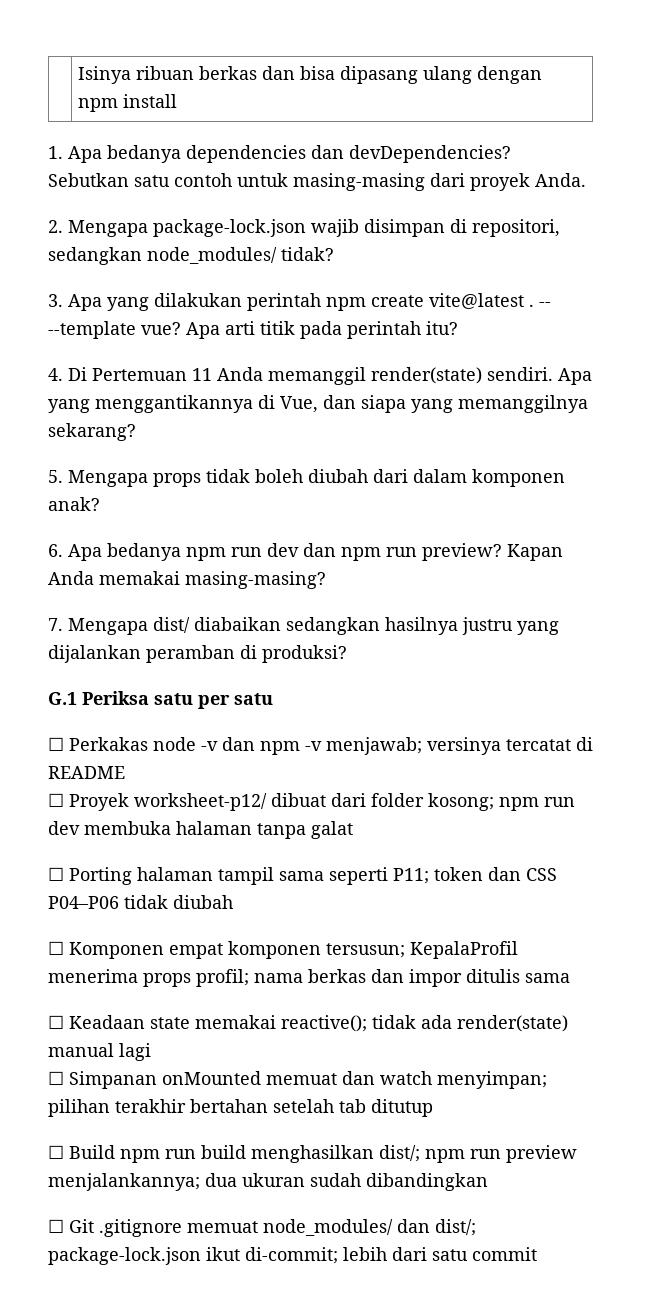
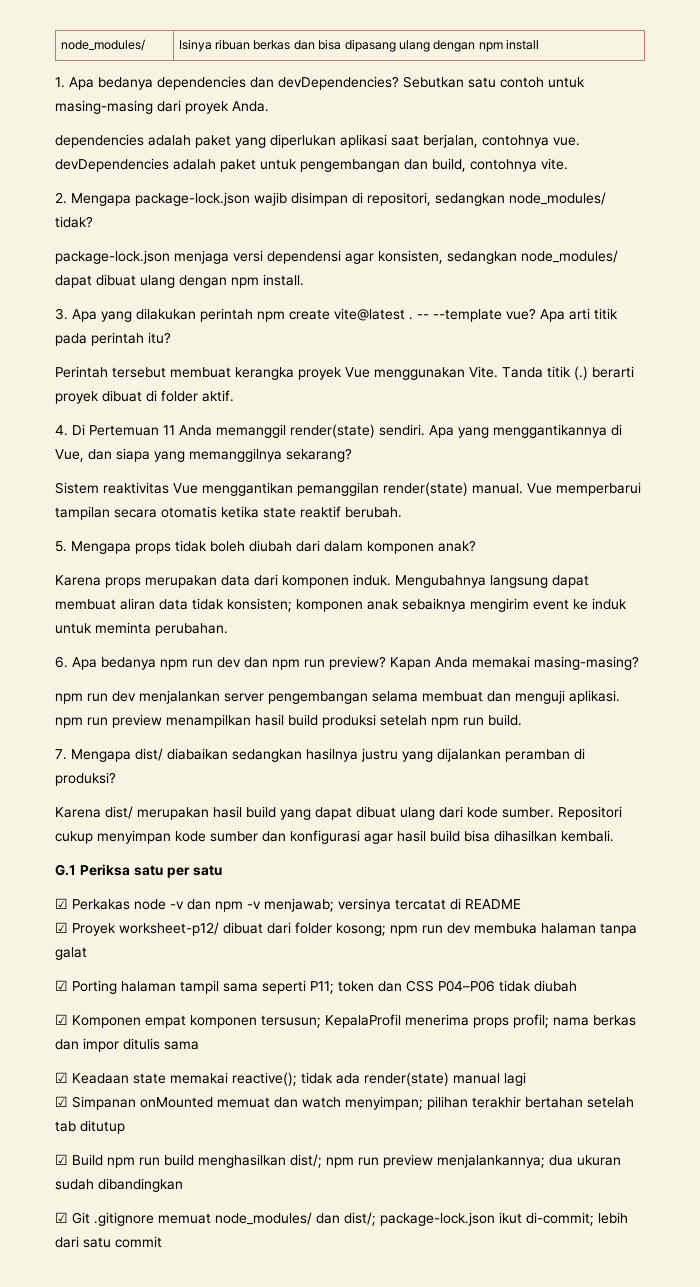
(78, 75) none -> [60,39,145,51] node_modules/
(586, 180) none -> [55,134,580,148] [55,158,568,172] // dependencies adalah paket yang diperlukan aplikasi saat berjalan, contohnya vue. devDependencies adalah paket untuk pengembangan dan build, contohnya vite.
(334, 254) none -> [55,250,618,264] [55,274,304,288] // package-lock.json menjaga versi dependensi agar konsisten, sedangkan node_modules/ dapat dibuat ulang dengan npm install.
(458, 328) none -> [55,366,634,380] [55,390,234,404] // Perintah tersebut membuat kerangka proyek Vue menggunakan Vite. Tanda titik (.) berarti proyek dibuat di folder aktif.
(136, 432) none -> [55,482,641,496] [55,506,402,520] // Sistem reaktivitas Vue menggantikan pemanggilan render(state) manual. Vue memperbarui tampilan secara otomatis ketika state reaktif berubah.
(100, 504) none -> [55,574,589,588] [55,598,627,612] [55,622,228,636] // Karena props merupakan data dari komponen induk. Mengubahnya langsung dapat membuat aliran data tidak konsisten; komponen anak sebaiknya mengirim event ke induk untuk meminta perubahan.
(326, 580) none -> [55,690,620,704] [55,714,522,728] // npm run dev menjalankan server pengembangan selama membuat dan menguji aplikasi. npm run preview menampilkan hasil build produksi setelah npm run build.
(347, 654) none -> [55,806,622,820] [55,830,614,844] // Karena dist/ merupakan hasil build yang dapat dibuat ulang dari kode sumber. Repositori cukup menyimpan kode sumber dan konfigurasi agar hasil build bisa dihasilkan kembali.
[48,737,64,751] ☐ -> [55,898,68,909] ☑
[48,793,64,807] ☐ -> [55,922,68,933] ☑
[48,867,64,881] ☐ -> [55,980,68,991] ☑
[48,941,64,955] ☐ -> [55,1014,68,1025] ☑
[48,1015,64,1029] ☐ -> [55,1072,68,1083] ☑
[48,1071,64,1085] ☐ -> [55,1096,68,1107] ☑
[48,1145,64,1159] ☐ -> [55,1154,68,1165] ☑
[48,1219,64,1233] ☐ -> [55,1212,68,1223] ☑

